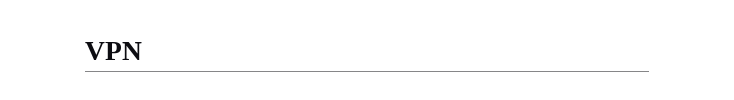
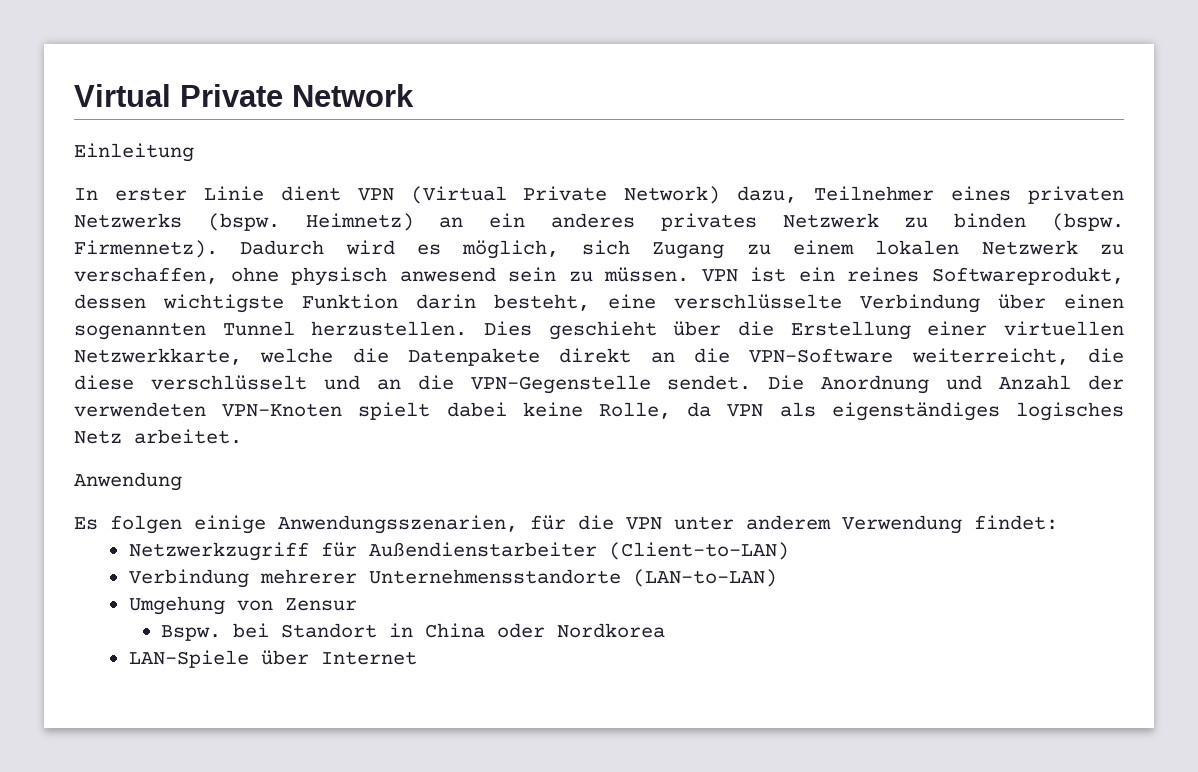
[85,42,142,60] VPN -> [74,84,414,107] [74,143,194,162] [74,186,1124,204] [74,213,1124,231] [74,240,1124,259] [74,267,1124,286] [74,294,1124,313] [74,321,1124,340] [74,348,1124,366] [74,375,1124,394] [74,402,1125,421] [74,429,242,444] [74,472,182,491] [74,515,1058,534] [128,542,789,561] [128,569,777,588] [128,596,357,615] [161,623,666,641] [128,650,417,668] Virtual Private Network // Einleitung // In erster Linie dient VPN (Virtual Private Network) dazu, Teilnehmer eines privaten Netzwerks (bspw. Heimnetz) an ein anderes privates Netzwerk zu binden (bspw. Firmennetz). Dadurch wird es möglich, sich Zugang zu einem lokalen Netzwerk zu verschaffen, ohne physisch anwesend sein zu müssen. VPN ist ein reines Softwareprodukt, dessen wichtigste Funktion darin besteht, eine verschlüsselte Verbindung über einen sogenannten Tunnel herzustellen. Dies geschieht über die Erstellung einer virtuellen Netzwerkkarte, welche die Datenpakete direkt an die VPN-Software weiterreicht, die diese verschlüsselt und an die VPN-Gegenstelle sendet. Die Anordnung und Anzahl der verwendeten VPN-Knoten spielt dabei keine Rolle, da VPN als eigenständiges logisches Netz arbeitet. // Anwendung // Es folgen einige Anwendungsszenarien, für die VPN unter anderem Verwendung findet: // Netzwerkzugriff für Außendienstarbeiter (Client-to-LAN) // Verbindung mehrerer Unternehmensstandorte (LAN-to-LAN) // Umgehung von Zensur // Bspw. bei Standort in China oder Nordkorea // LAN-Spiele über Internet

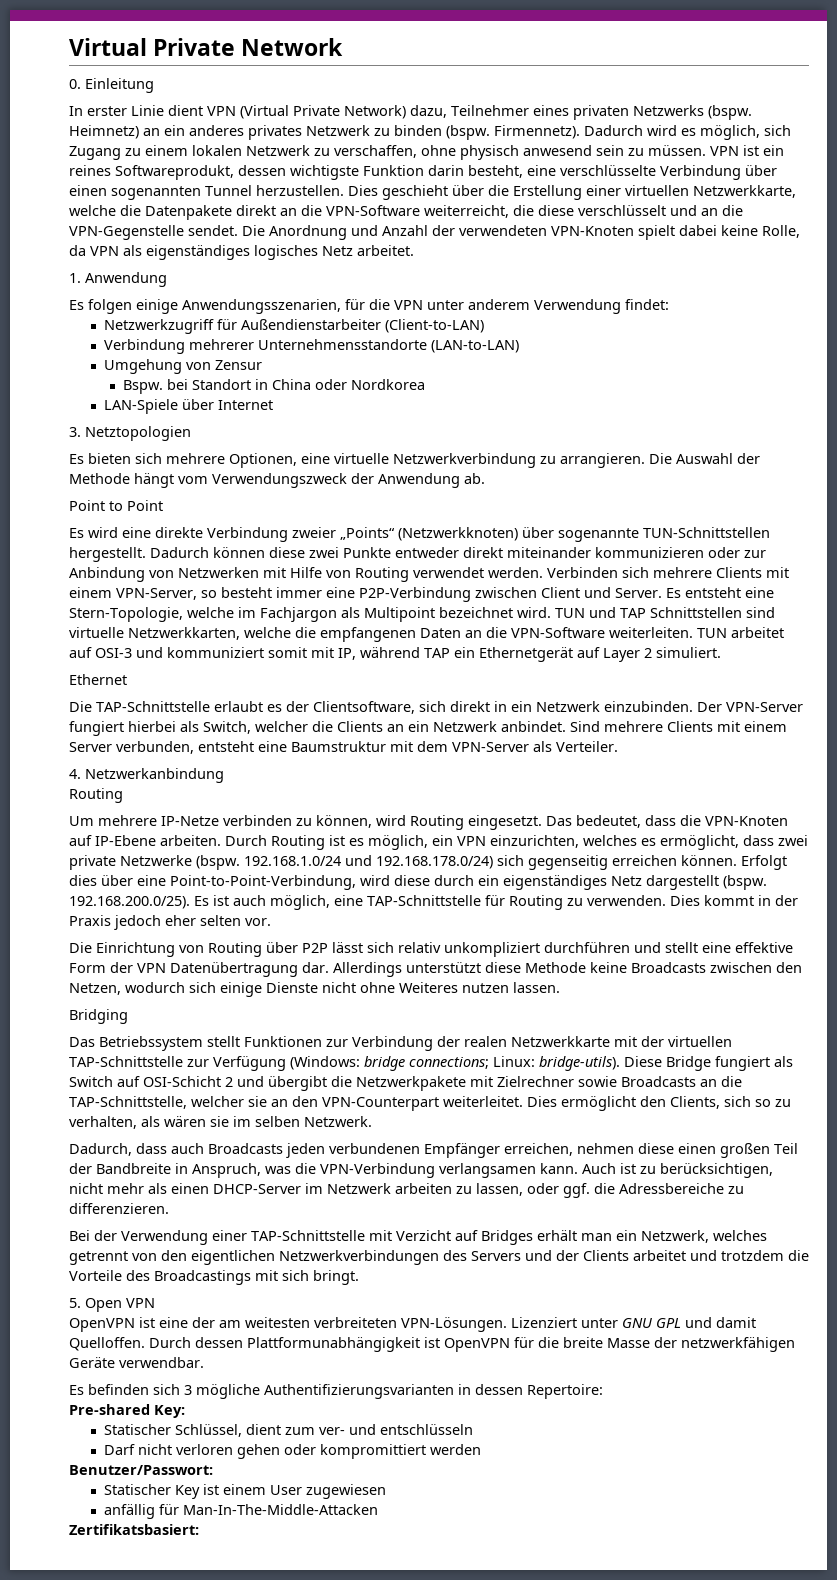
(414, 95) none -> [69,79,81,89] 0.
(242, 436) none -> [69,273,81,283] 1.
(417, 658) none -> [69,426,191,441] [69,453,760,468] [69,473,485,488] [69,500,163,511] [69,527,770,542] [69,547,766,562] [69,567,789,582] [69,587,774,602] [69,607,775,622] [69,627,784,642] [69,647,721,662] [69,674,127,685] [69,701,803,714] [69,721,787,736] [69,741,618,754] [69,768,224,783] [69,788,123,803] [69,815,788,830] [69,835,808,850] [69,855,787,870] [69,875,767,890] [69,895,798,910] [69,915,271,930] [69,942,793,957] [69,962,802,977] [69,982,560,997] [69,1009,128,1024] [69,1036,732,1051] [69,1056,793,1071] [69,1076,742,1091] [69,1096,791,1111] [69,1116,372,1129] [69,1143,798,1158] [69,1163,773,1178] [69,1183,744,1198] [69,1203,169,1214] [69,1230,767,1245] [69,1250,809,1265] [69,1270,359,1285] [69,1298,155,1312] [69,1317,756,1332] [69,1337,795,1352] [69,1357,204,1368] [69,1384,603,1399] [69,1404,185,1418] [103,1424,473,1437] [103,1444,481,1459] [69,1465,213,1475] [103,1484,386,1499] [103,1504,378,1519] [69,1524,199,1535] // 3. Netztopologien // Es bieten sich mehrere Optionen, eine virtuelle Netzwerkverbindung zu arrangieren. Die Auswahl der Methode hängt vom Verwendungszweck der Anwendung ab. // Point to Point // Es wird eine direkte Verbindung zweier „Points“ (Netzwerkknoten) über sogenannte TUN-Schnittstellen hergestellt. Dadurch können diese zwei Punkte entweder direkt miteinander kommunizieren oder zur Anbindung von Netzwerken mit Hilfe von Routing verwendet werden. Verbinden sich mehrere Clients mit einem VPN-Server, so besteht immer eine P2P-Verbindung zwischen Client und Server. Es entsteht eine Stern-Topologie, welche im Fachjargon als Multipoint bezeichnet wird. TUN und TAP Schnittstellen sind virtuelle Netzwerkkarten, welche die empfangenen Daten an die VPN-Software weiterleiten. TUN arbeitet auf OSI-3 und kommuniziert somit mit IP, während TAP ein Ethernetgerät auf Layer 2 simuliert. // Ethernet // Die TAP-Schnittstelle erlaubt es der Clientsoftware, sich direkt in ein Netzwerk einzubinden. Der VPN-Server fungiert hierbei als Switch, welcher die Clients an ein Netzwerk anbindet. Sind mehrere Clients mit einem Server verbunden, entsteht eine Baumstruktur mit dem VPN-Server als Verteiler. // 4. Netzwerkanbindung // Routing // Um mehrere IP-Netze verbinden zu können, wird Routing eingesetzt. Das bedeutet, dass die VPN-Knoten auf IP-Ebene arbeiten. Durch Routing ist es möglich, ein VPN einzurichten, welches es ermöglicht, dass zwei private Netzwerke (bspw. 192.168.1.0/24 und 192.168.178.0/24) sich gegenseitig erreichen können. Erfolgt dies über eine Point-to-Point-Verbindung, wird diese durch ein eigenständiges Netz dargestellt (bspw. 192.168.200.0/25). Es ist auch möglich, eine TAP-Schnittstelle für Routing zu verwenden. Dies kommt in der Praxis jedoch eher selten vor. // Die Einrichtung von Routing über P2P lässt sich relativ unkompliziert durchführen und stellt eine effektive Form der VPN Datenübertragung dar. Allerdings unterstützt diese Methode keine Broadcasts zwischen den Netzen, wodurch sich einige Dienste nicht ohne Weiteres nutzen lassen. // Bridging // Das Betriebssystem stellt Funktionen zur Verbindung der realen Netzwerkkarte mit der virtuellen TAP-Schnittstelle zur Verfügung (Windows: bridge connections; Linux: bridge-utils). Diese Bridge fungiert als Switch auf OSI-Schicht 2 und übergibt die Netzwerkpakete mit Zielrechner sowie Broadcasts an die TAP-Schnittstelle, welcher sie an den VPN-Counterpart weiterleitet. Dies ermöglicht den Clients, sich so zu verhalten, als wären sie im selben Netzwerk. // Dadurch, dass auch Broadcasts jeden verbundenen Empfänger erreichen, nehmen diese einen großen Teil der Bandbreite in Anspruch, was die VPN-Verbindung verlangsamen kann. Auch ist zu berücksichtigen, nicht mehr als einen DHCP-Server im Netzwerk arbeiten zu lassen, oder ggf. die Adressbereiche zu differenzieren. // Bei der Verwendung einer TAP-Schnittstelle mit Verzicht auf Bridges erhält man ein Netzwerk, welches getrennt von den eigentlichen Netzwerkverbindungen des Servers und der Clients arbeitet und trotzdem die Vorteile des Broadcastings mit sich bringt. // 5. Open VPN // OpenVPN ist eine der am weitesten verbreiteten VPN-Lösungen. Lizenziert unter GNU GPL und damit Quelloffen. Durch dessen Plattformunabhängigkeit ist OpenVPN für die breite Masse der netzwerkfähigen Geräte verwendbar. // Es befinden sich 3 mögliche Authentifizierungsvarianten in dessen Repertoire: // Pre-shared Key: // Statischer Schlüssel, dient zum ver- und entschlüsseln // Darf nicht verloren gehen oder kompromittiert werden // Benutzer/Passwort: // Statischer Key ist einem User zugewiesen // anfällig für Man-In-The-Middle-Attacken // Zertifikatsbasiert:

